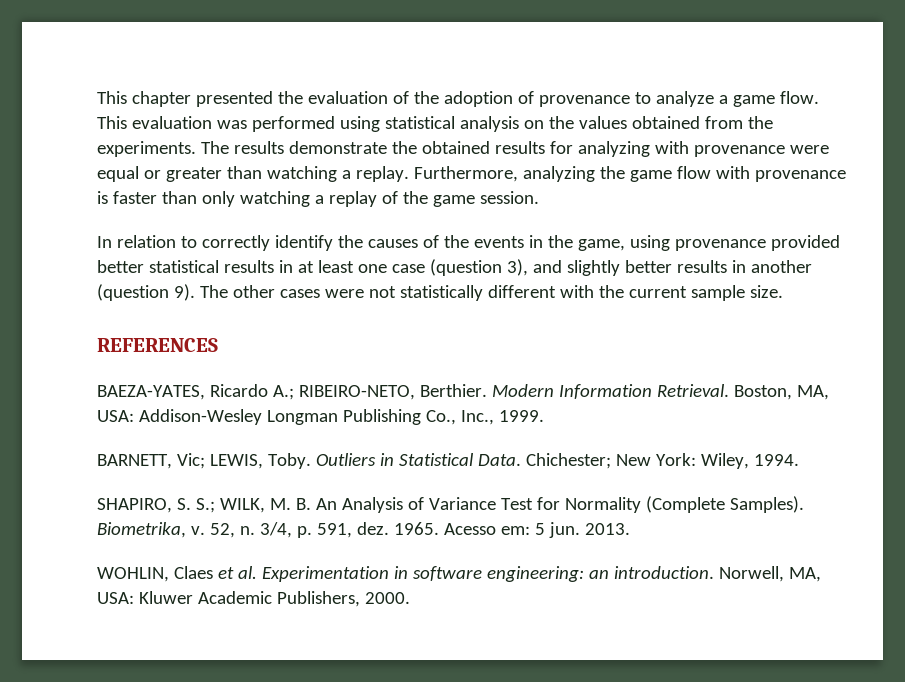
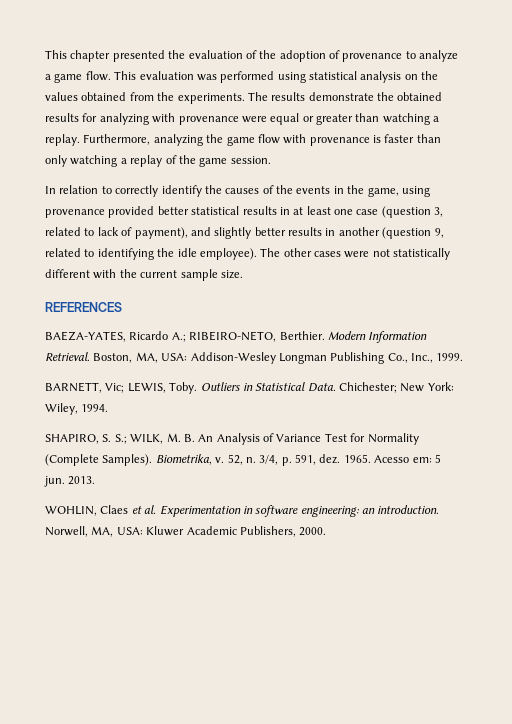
[506,259,528,276] 3), -> [434,207,444,217] [45,227,188,239] 3, related to lack of payment),
[173,284,195,301] 9). -> [434,228,444,238] [45,248,257,260] 9, related to identifying the idle employee).

